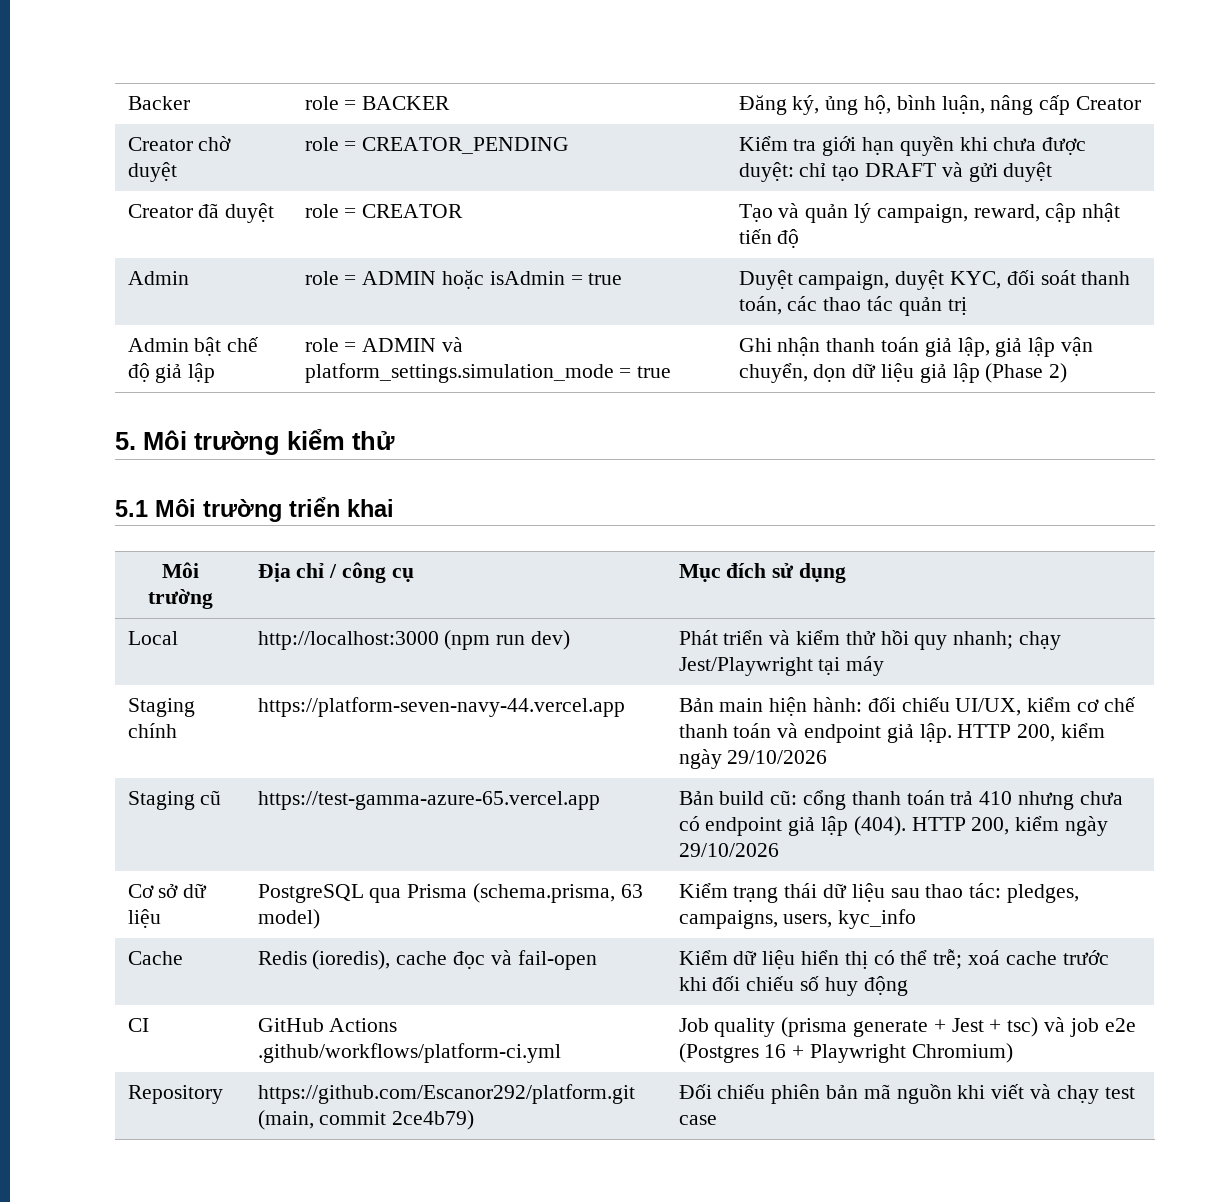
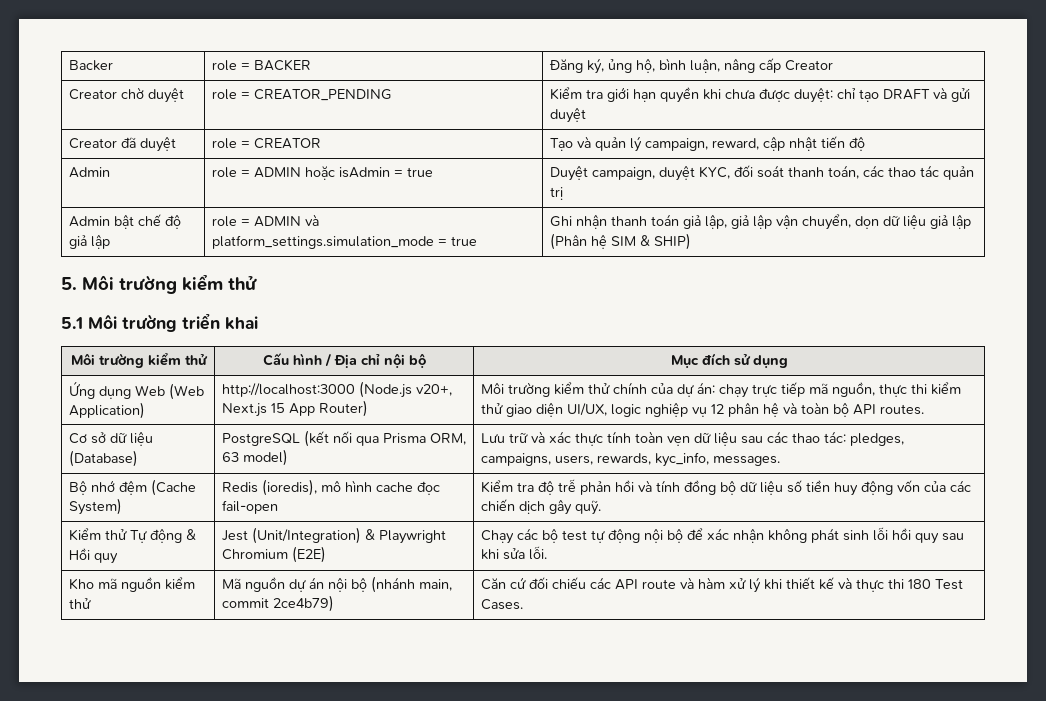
[985,363,1068,383] (Phase 2) -> [549,233,691,250] (Phân hệ SIM & SHIP)
[257,562,414,583] [678,563,847,583] [127,631,178,645] [257,630,571,650] [678,630,1062,650] [678,656,885,676] [127,698,195,717] [127,723,177,738] [257,697,625,717] [678,697,1136,716] [678,723,1106,743] [678,749,828,769] [127,790,222,810] [257,791,600,810] [678,790,1123,810] [678,816,1109,836] [678,843,779,857] | Địa chỉ / công cụ | Mục đích sử dụng // Local | http://localhost:3000 (npm run dev) | Phát triển và kiểm thử hồi quy nhanh; chạy Jest/Playwright tại máy // Staging chính | https://platform-seven-navy-44.vercel.app | Bản main hiện hành: đối chiếu UI/UX, kiểm cơ chế thanh toán và endpoint giả lập. HTTP 200, kiểm ngày 29/10/2026 // Staging cũ | https://test-gamma-azure-65.vercel.app | Bản build cũ: cổng thanh toán trả 410 nhưng chưa có endpoint giả lập (404). HTTP 200, kiểm ngày 29/10/2026 -> [147,353,208,366] [262,352,426,368] [670,353,788,368] [68,381,204,400] [68,402,145,419] [221,381,452,398] [221,400,368,417] [480,382,961,398] [480,402,924,417] kiểm thử | Cấu hình / Địa chỉ nội bộ | Mục đích sử dụng // Ứng dụng Web (Web Application) | http://localhost:3000 (Node.js v20+, Next.js 15 App Router) | Môi trường kiểm thử chính của dự án: chạy trực tiếp mã nguồn, thực thi kiểm thử giao diện UI/UX, logic nghiệp vụ 12 phân hệ và toàn bộ API routes.
(161, 918) none -> [68,450,138,467] (Database)
(364, 893) none -> [303,430,352,447] (kết nối
[473,883,616,903] (schema.prisma, -> [429,433,466,445] ORM,
[678,883,818,903] Kiểm trạng thái -> [480,431,690,446] Lưu trữ và xác thực tính toàn vẹn
(920, 893) none -> [766,431,788,443] các
[838,909,917,929] [127,951,183,965] kyc_info // Cache -> [596,452,780,467] [68,479,196,496] [68,498,122,515] rewards, kyc_info, messages. // Bộ nhớ đệm (Cache System)
(391, 960) none -> [320,480,372,492] mô hình
[490,950,512,965] và -> (440, 488) none
[733,949,1109,969] [678,976,908,996] [127,1018,149,1032] [257,1018,398,1032] [257,1043,561,1063] [678,1017,1136,1037] [678,1043,1013,1063] [127,1085,223,1104] [257,1084,635,1104] [257,1110,475,1130] [678,1084,1135,1104] [678,1115,717,1125] dữ liệu hiển thị có thể trễ; xoá cache trước khi đối chiếu số huy động // CI | GitHub Actions .github/workflows/platform-ci.yml | Job quality (prisma generate + Jest + tsc) và job e2e (Postgres 16 + Playwright Chromium) // Repository | https://github.com/Escanor292/platform.git (main, commit 2ce4b79) | Đối chiếu phiên bản mã nguồn khi viết và chạy test case -> [516,479,971,496] [480,499,601,515] [68,528,196,543] [68,548,118,564] [221,527,446,544] [221,546,326,563] [480,527,964,544] [480,546,547,560] [68,577,195,592] [68,598,91,609] [221,576,452,593] [221,595,334,612] [480,577,963,593] [480,599,523,610] tra độ trễ phản hồi và tính đồng bộ dữ liệu số tiền huy động vốn của các chiến dịch gây quỹ. // Kiểm thử Tự động & Hồi quy | Jest (Unit/Integration) & Playwright Chromium (E2E) | Chạy các bộ test tự động nội bộ để xác nhận không phát sinh lỗi hồi quy sau khi sửa lỗi. // Kho mã nguồn kiểm thử | Mã nguồn dự án nội bộ (nhánh main, commit 2ce4b79) | Căn cứ đối chiếu các API route và hàm xử lý khi thiết kế và thực thi 180 Test Cases.

